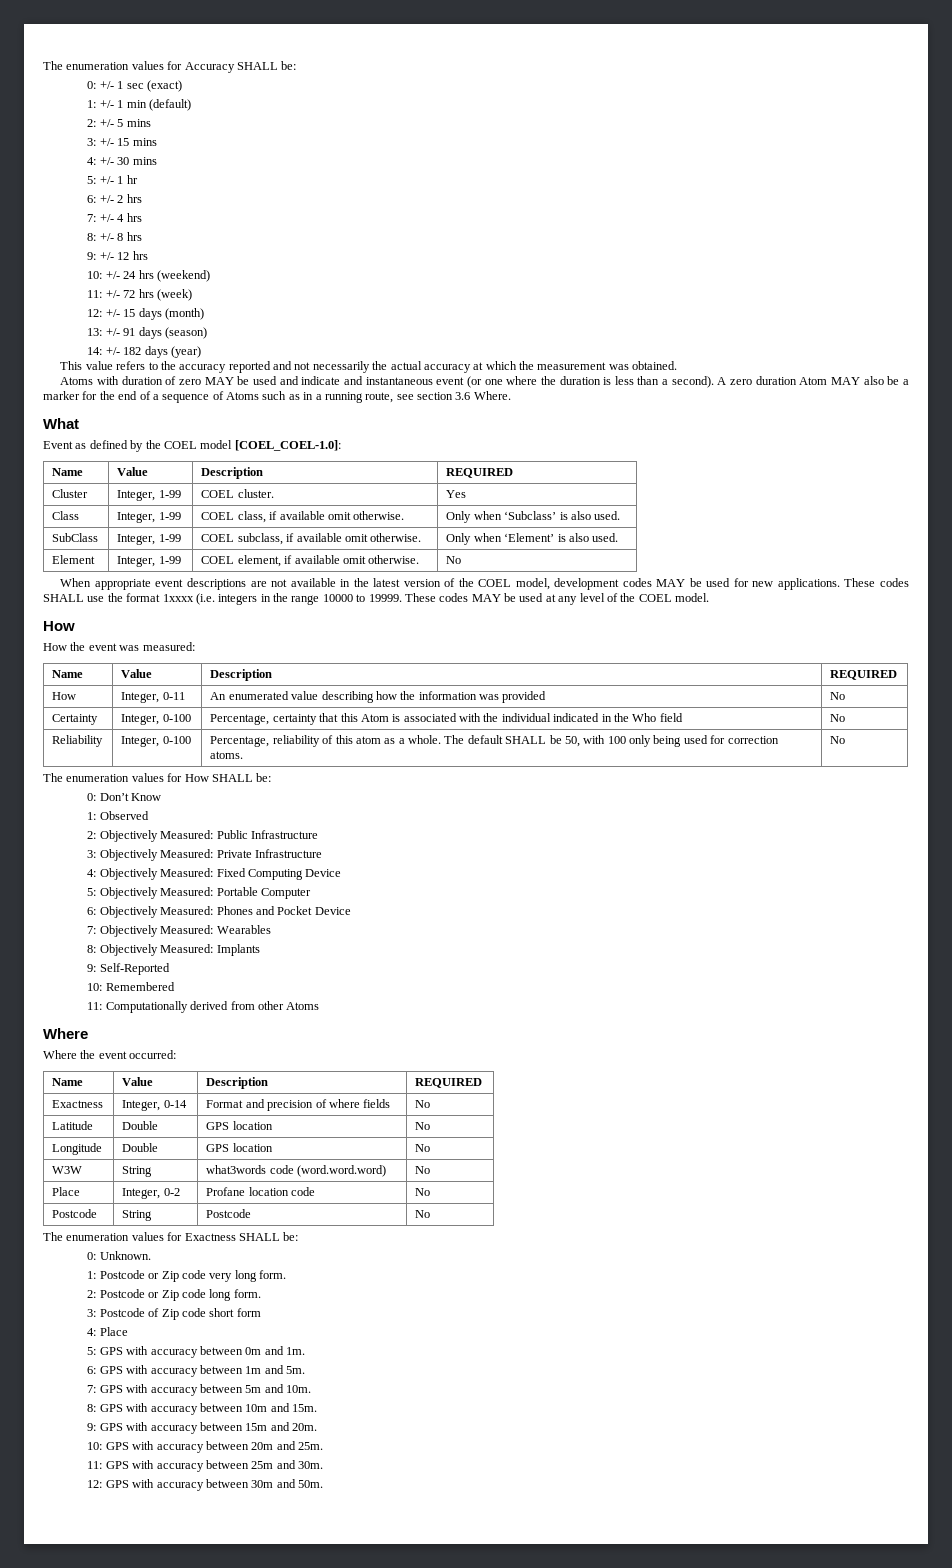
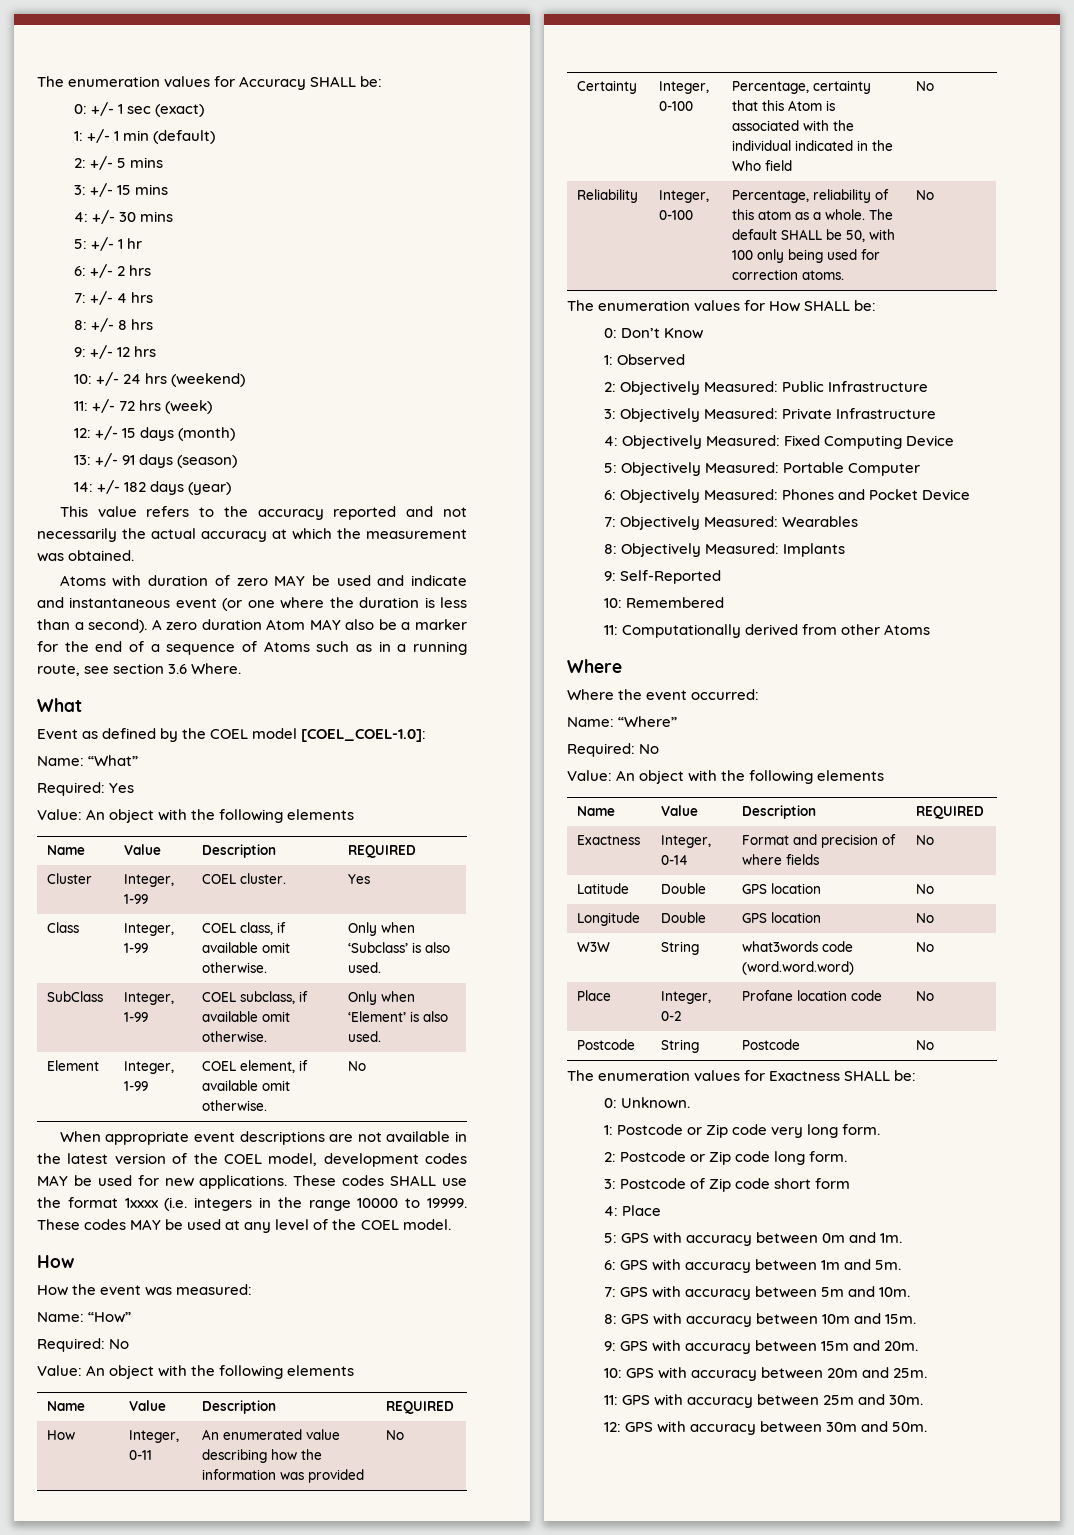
(341, 445) none -> [37,755,139,766] [37,782,135,796] [37,809,355,823] // Name: “What” // Required: Yes // Value: An object with the following elements
(195, 646) none -> [37,1312,132,1323] [37,1338,130,1352] [37,1365,355,1379] // Name: “How” // Required: No // Value: An object with the following elements
(177, 1054) none -> [567,716,678,727] [567,743,660,757] [567,770,885,784] // Name: “Where” // Required: No // Value: An object with the following elements

